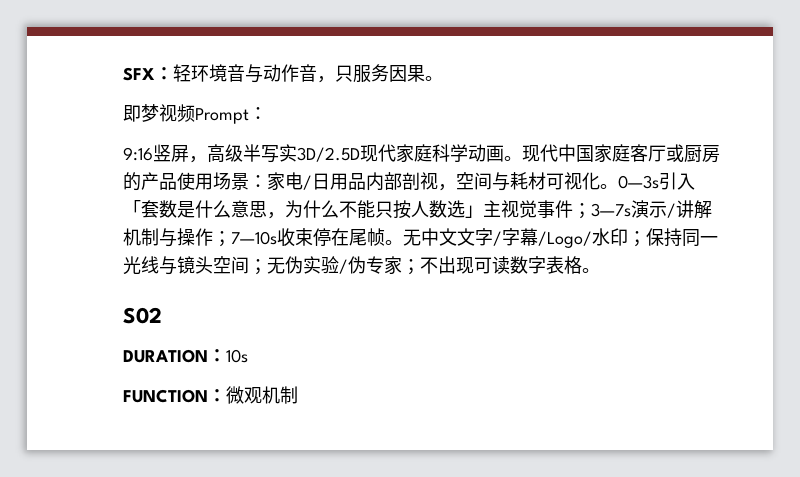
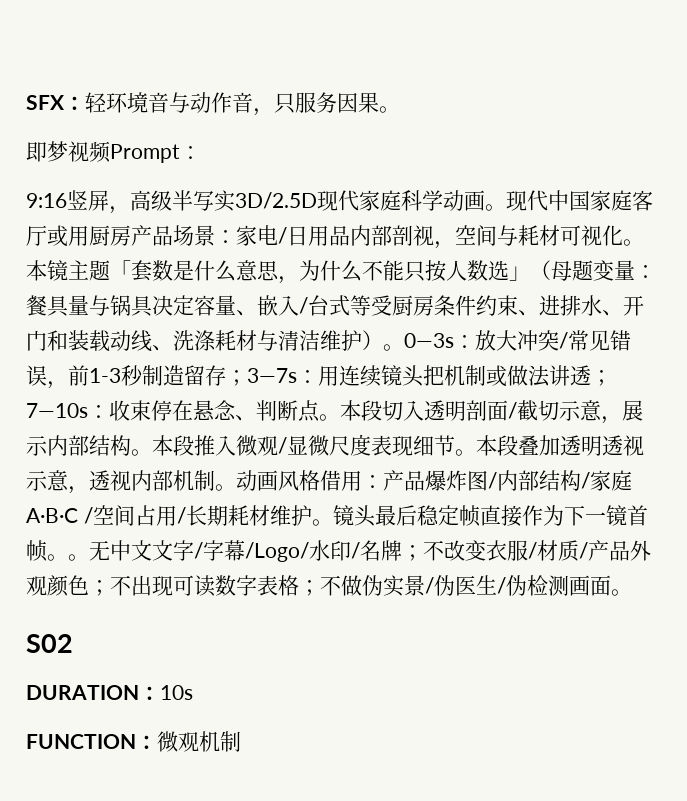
[684,145,720,163] [123,172,213,191] 厨房的产品使用 -> [68,225,173,246] 用厨房产品
[618,172,695,190] 0—3s引入 -> [26,260,110,281] 本镜主题
[483,200,712,219] [123,228,385,247] 主视觉事件；3—7s演示/讲解机制与操作；7—10s收束停在尾帧 -> [530,260,656,281] [26,295,644,317] [26,330,631,352] [26,365,612,389] [26,400,643,424] [26,434,644,456] [26,470,632,494] [26,505,648,527] [26,540,68,562] （母题变量：餐具量与锅具决定容量、嵌入/台式等受厨房条件约束、进排水、开门和装载动线、洗涤耗材与清洁维护）。0—3s：放大冲突/常见错误，前1-3秒制造留存；3—7s：用连续镜头把机制或做法讲透；7—10s：收束停在悬念、判断点。本段切入透明剖面/截切示意，展示内部结构。本段推入微观/显微尺度表现细节。本段叠加透明透视示意，透视内部机制。动画风格借用：产品爆炸图/内部结构/家庭A·B·C /空间占用/长期耗材维护。镜头最后稳定帧直接作为下一镜首帧。
[628,228,718,247] [123,256,402,275] ；保持同一光线与镜头空间；无伪实验/伪专家 -> [351,540,651,561] [26,575,89,597] /名牌；不改变衣服/材质/产品外观颜色
(582, 265) none -> [299,575,611,597] ；不做伪实景/伪医生/伪检测画面

